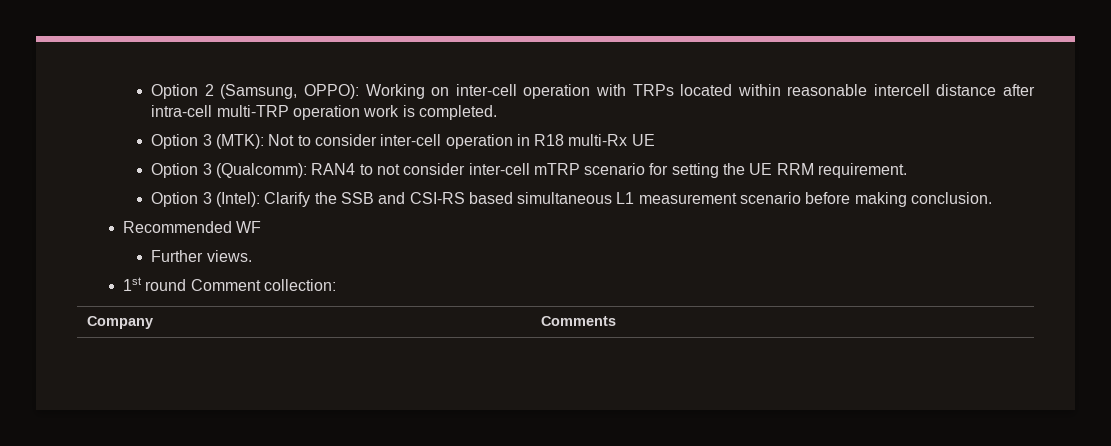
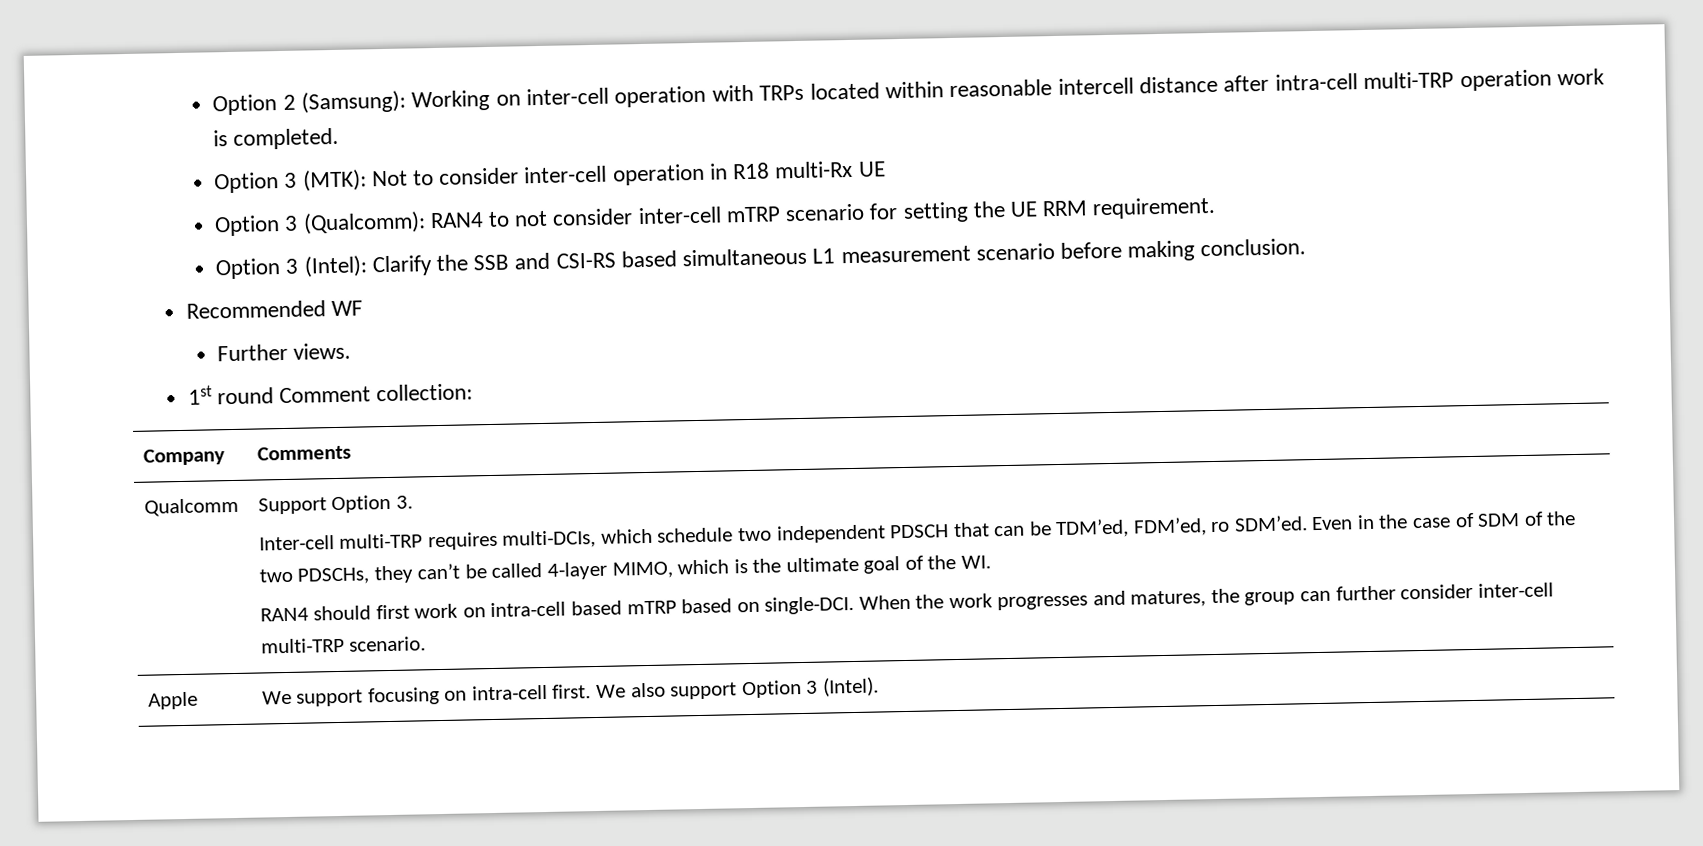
[220,84,360,99] (Samsung, OPPO): -> [300,90,406,114] (Samsung):
(617, 321) none -> [143,497,239,517] [257,494,413,515] [258,510,1577,551] [258,554,991,585] [259,582,1554,622] [260,636,427,654] [147,691,198,710] [261,676,879,707] // Qualcomm | Support Option 3. // Inter-cell multi-TRP requires multi-DCIs, which schedule two independent PDSCH that can be TDM’ed, FDM’ed, ro SDM’ed. Even in the case of SDM of the two PDSCHs, they can’t be called 4-layer MIMO, which is the ultimate goal of the WI. // RAN4 should first work on intra-cell based mTRP based on single-DCI. When the work progresses and matures, the group can further consider inter-cell multi-TRP scenario. // Apple | We support focusing on intra-cell first. We also support Option 3 (Intel).

